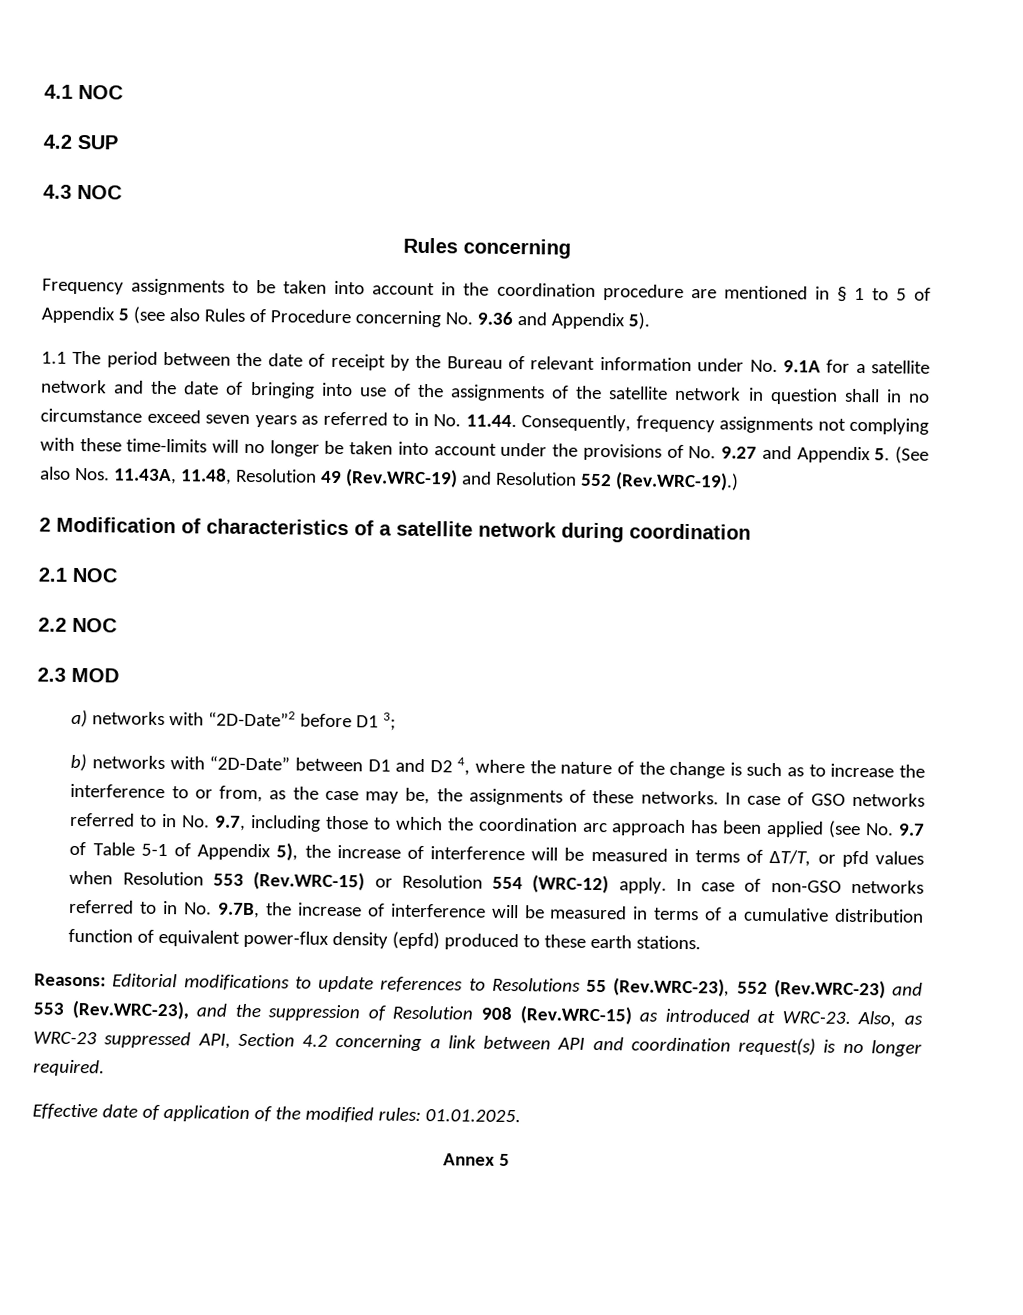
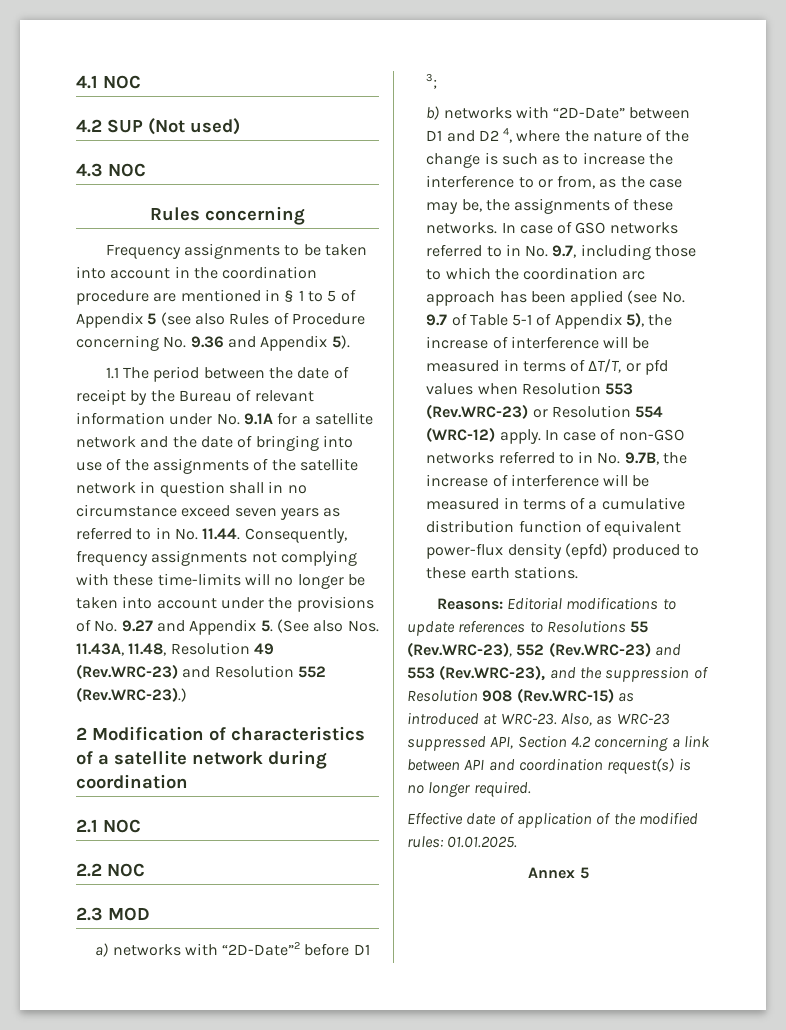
(118, 142) none -> [148,118,240,135] (Not used)
[344,468,458,488] (Rev.WRC-19) -> [76,664,178,679] (Rev.WRC-23)
[614,471,739,491] (Rev.WRC-19).) -> [76,687,187,702] (Rev.WRC-23).)
[253,871,366,891] (Rev.WRC-15) -> [426,404,529,419] (Rev.WRC-23)

